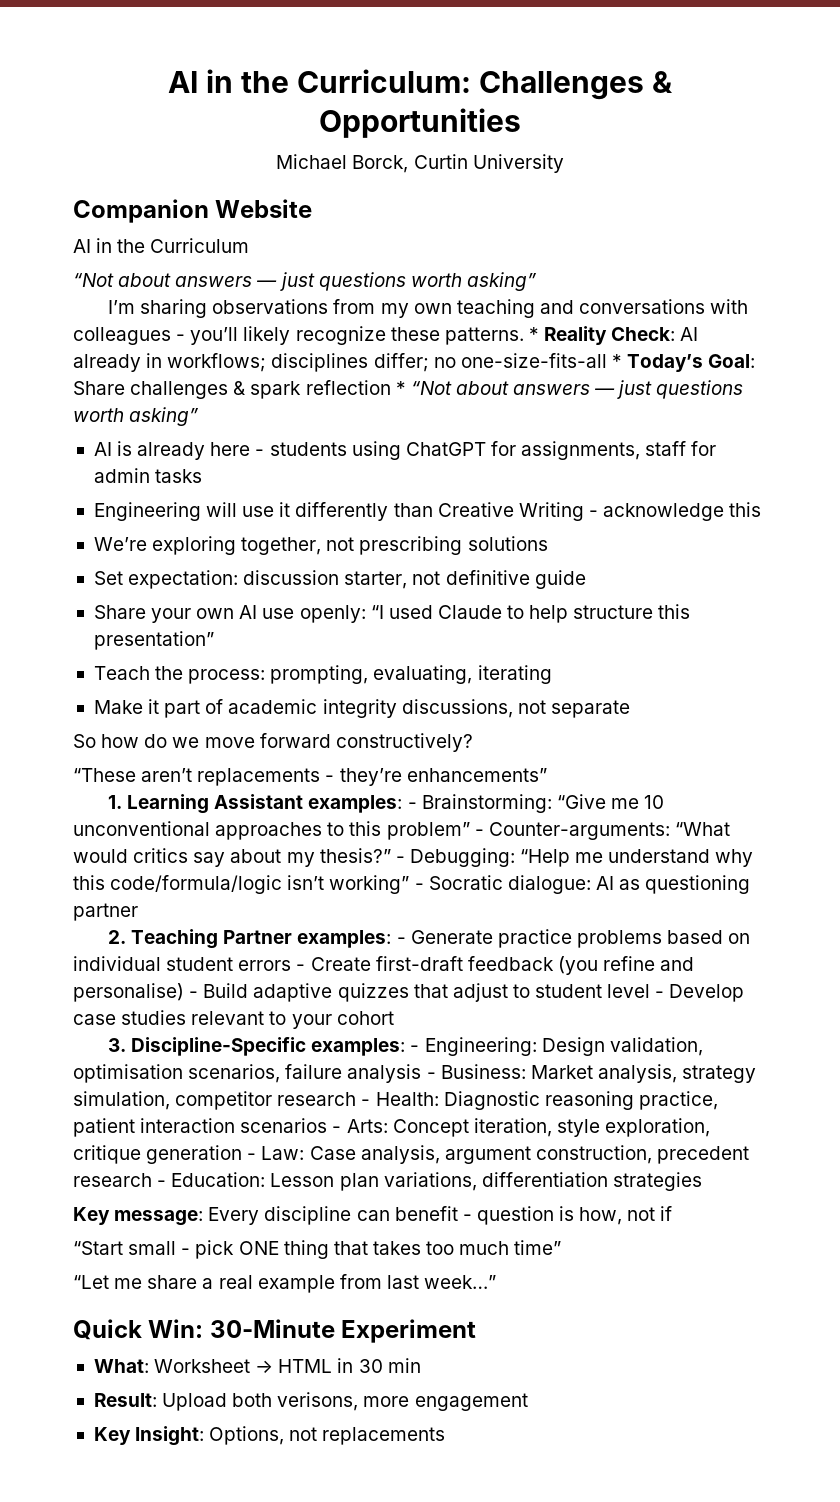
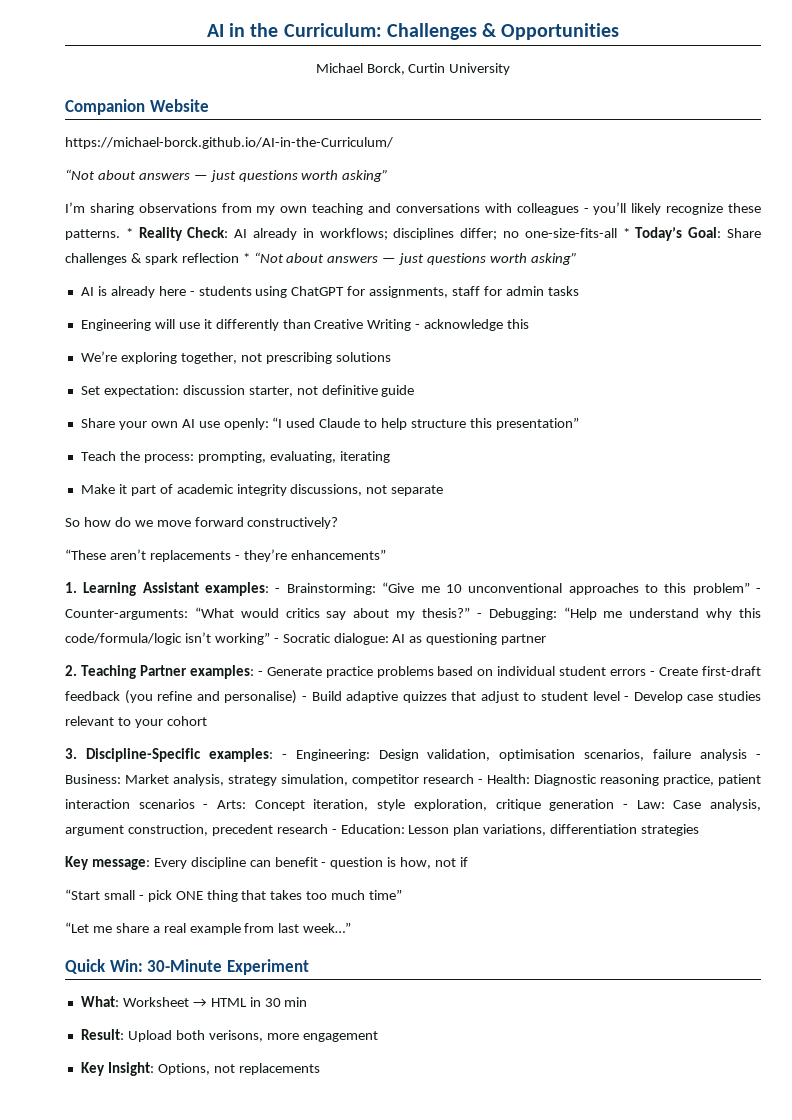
[73,238,250,253] AI in the Curriculum -> [65,137,393,149] https://michael-borck.github.io/AI-in-the-Curriculum/

